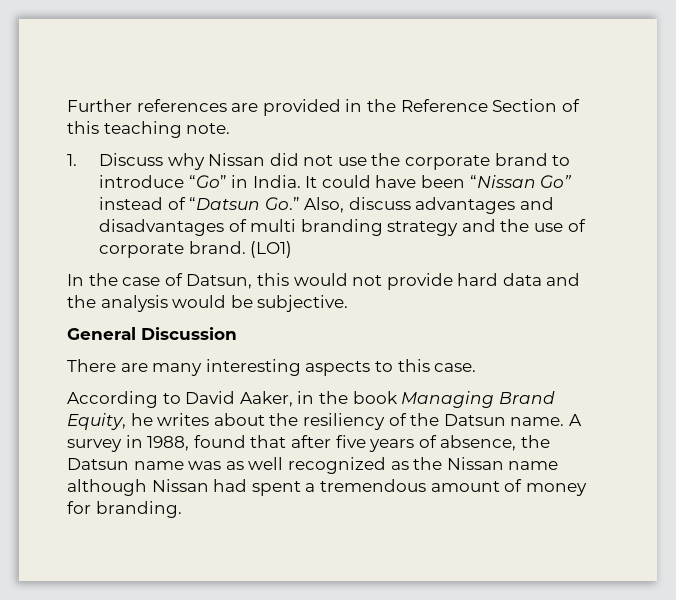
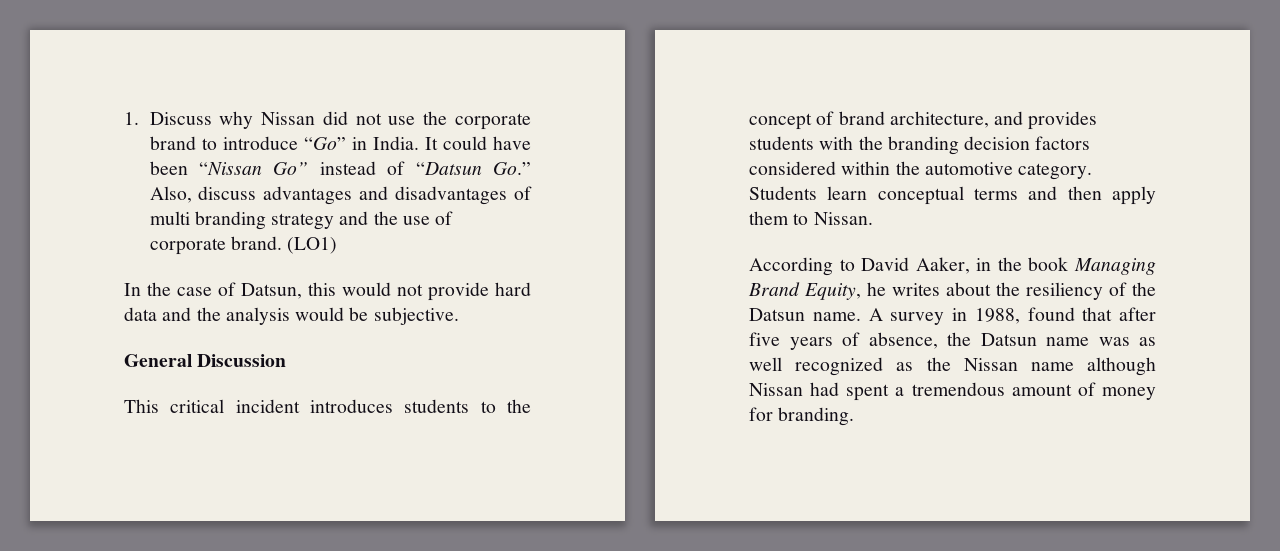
[67,99,580,116] [67,121,231,138] Further references are provided in the Reference Section of this teaching note. // -> (124, 118) none
[67,359,477,376] There are many interesting aspects to this case. -> [124,399,531,413] [749,111,1098,130] [749,136,1091,155] [749,161,1093,180] [749,186,1156,205] [749,211,873,225] This critical incident introduces students to the concept of brand architecture, and provides students with the branding decision factors considered within the automotive category. Students learn conceptual terms and then apply them to Nissan.

